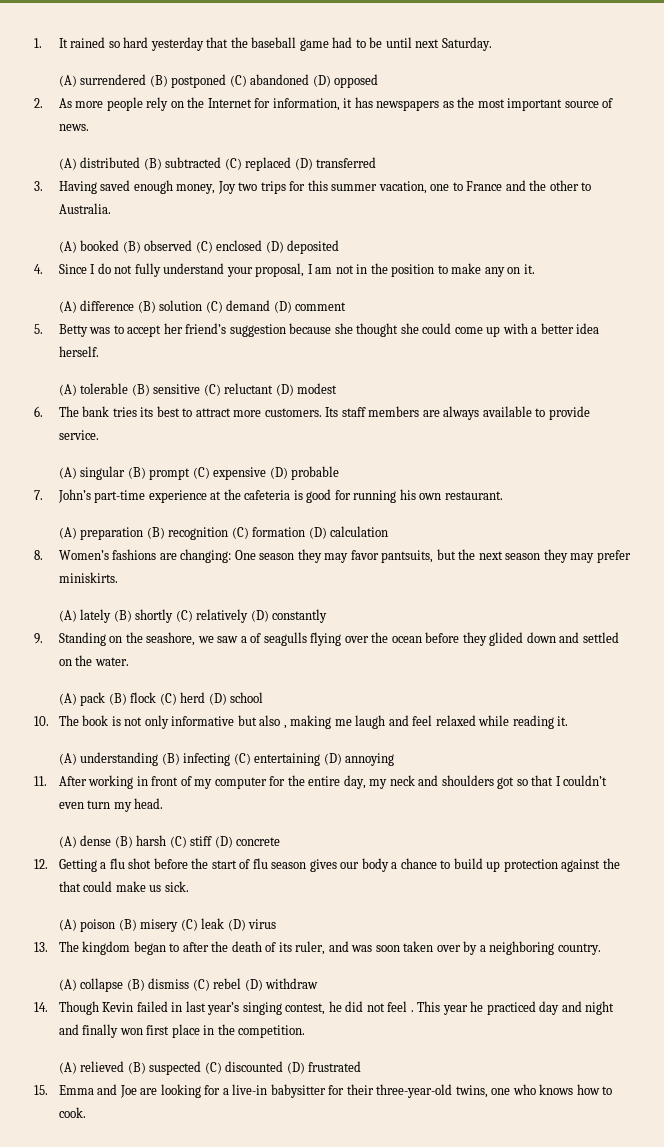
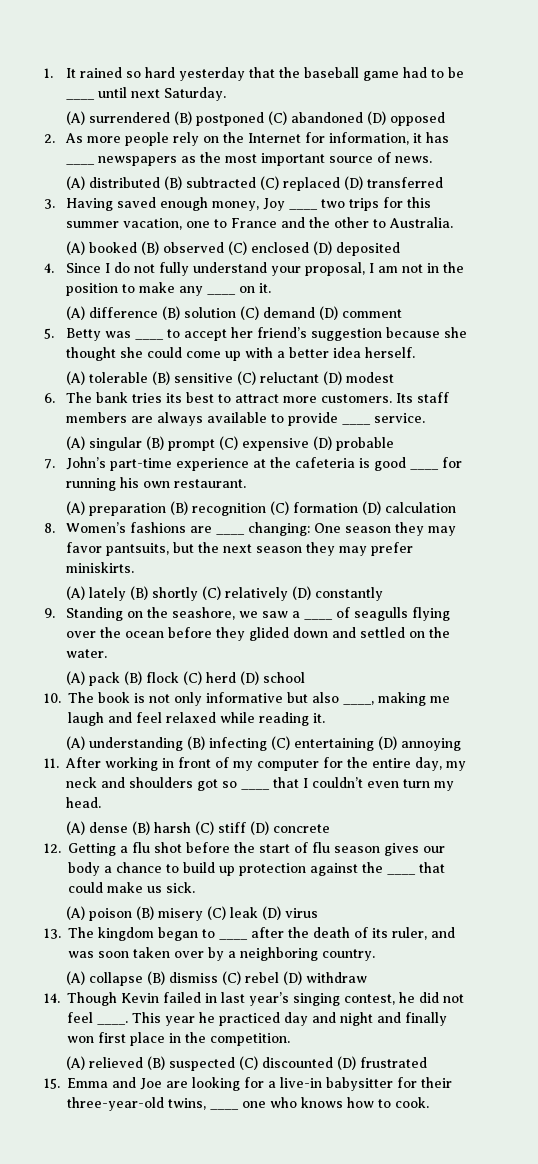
(383, 42) none -> [66,98,96,100] ____
(373, 102) none -> [66,163,96,165] ____
(236, 187) none -> [289,208,319,210] ____
(505, 272) none -> [207,293,237,295] ____
(111, 330) none -> [135,338,165,340] ____
(590, 413) none -> [342,423,372,425] ____
(332, 496) none -> [410,468,440,470] ____
(177, 556) none -> [216,533,246,535] ____
(247, 639) none -> [304,618,334,620] ____
[283,725,287,729] , -> [343,701,374,705] ____,
(528, 782) none -> [241,788,271,790] ____
(620, 863) none -> [387,873,416,875] ____
(180, 947) none -> [219,938,248,940] ____
[410,1010,414,1012] . -> [97,1021,128,1025] ____.
(488, 1091) none -> [210,1108,239,1110] ____

